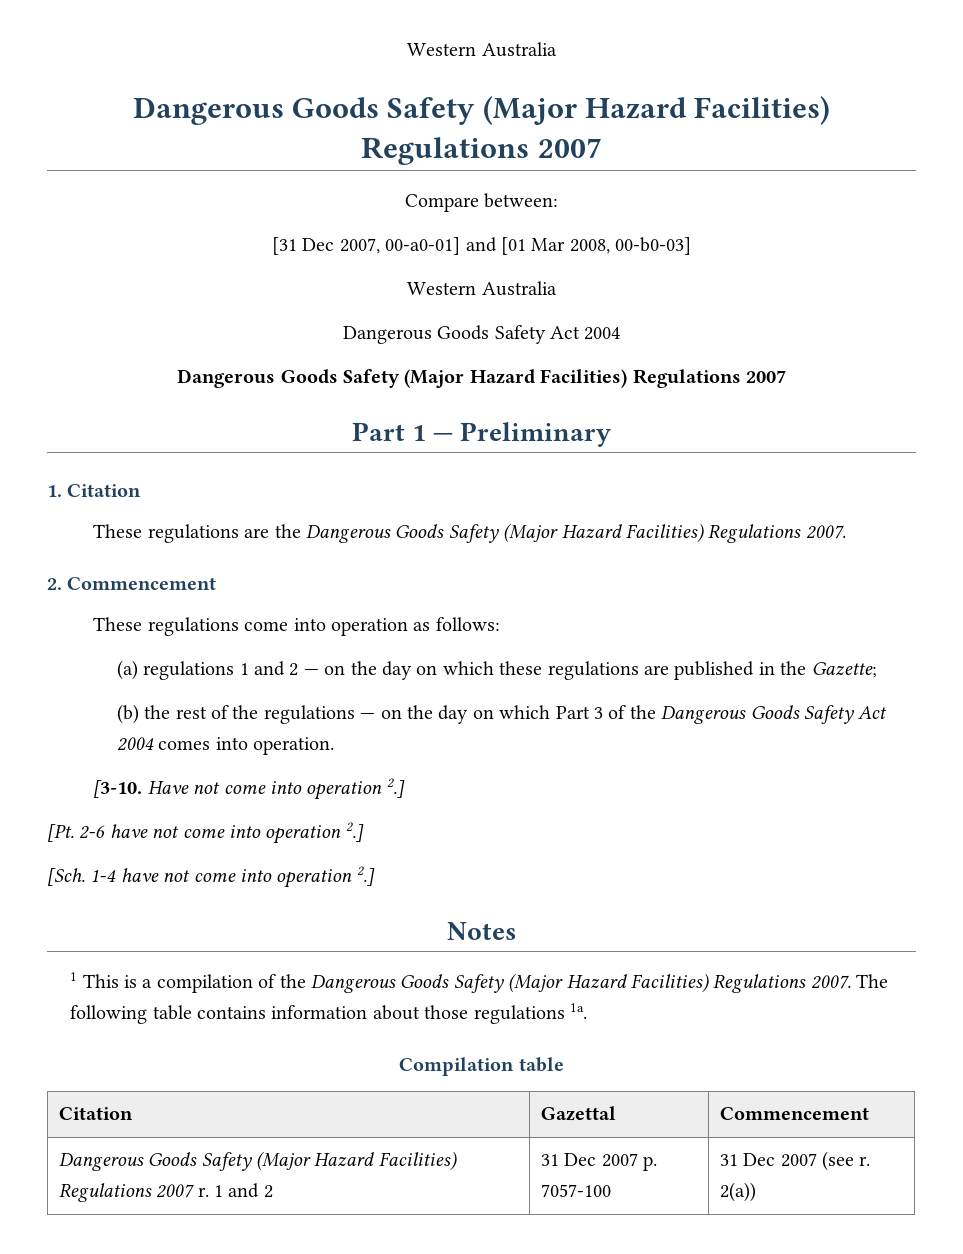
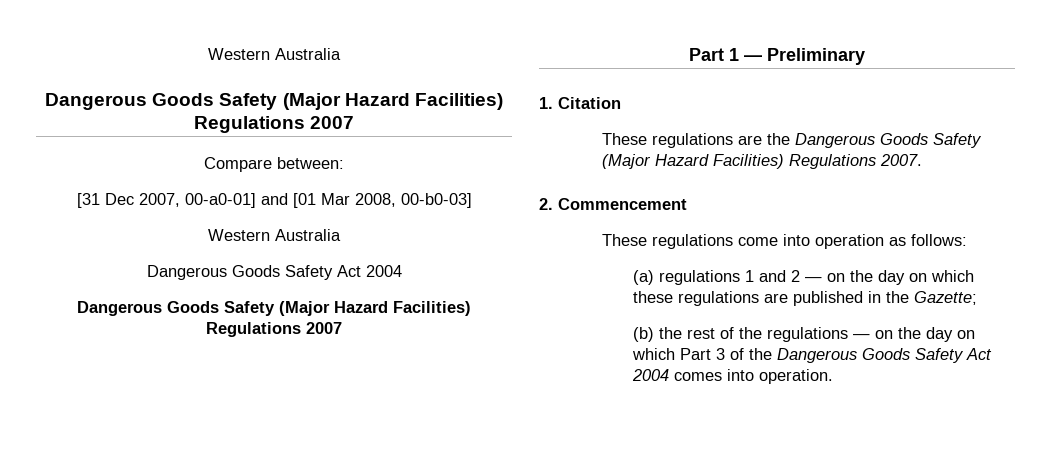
[93,778,405,800] [47,822,364,844] [47,866,375,888] [446,922,517,940] [70,972,889,993] [70,1003,588,1024] [399,1057,564,1076] [58,1107,133,1120] [540,1106,616,1121] [719,1107,869,1120] [58,1151,457,1171] [58,1183,273,1202] [540,1153,657,1171] [540,1184,611,1197] [719,1151,871,1171] [719,1182,756,1202] // [3-10. Have not come into operation 2.] // [Pt. 2-6 have not come into operation 2.] // [Sch. 1-4 have not come into operation 2.] // Notes // 1 This is a compilation of the Dangerous Goods Safety (Major Hazard Facilities) Regulations 2007. The following table contains information about those regulations 1a. // Compilation table // Citation | Gazettal | Commencement // Dangerous Goods Safety (Major Hazard Facilities) Regulations 2007 r. 1 and 2 | 31 Dec 2007 p. 7057-100 | 31 Dec 2007 (see r. 2(a)) -> (834, 376) none

